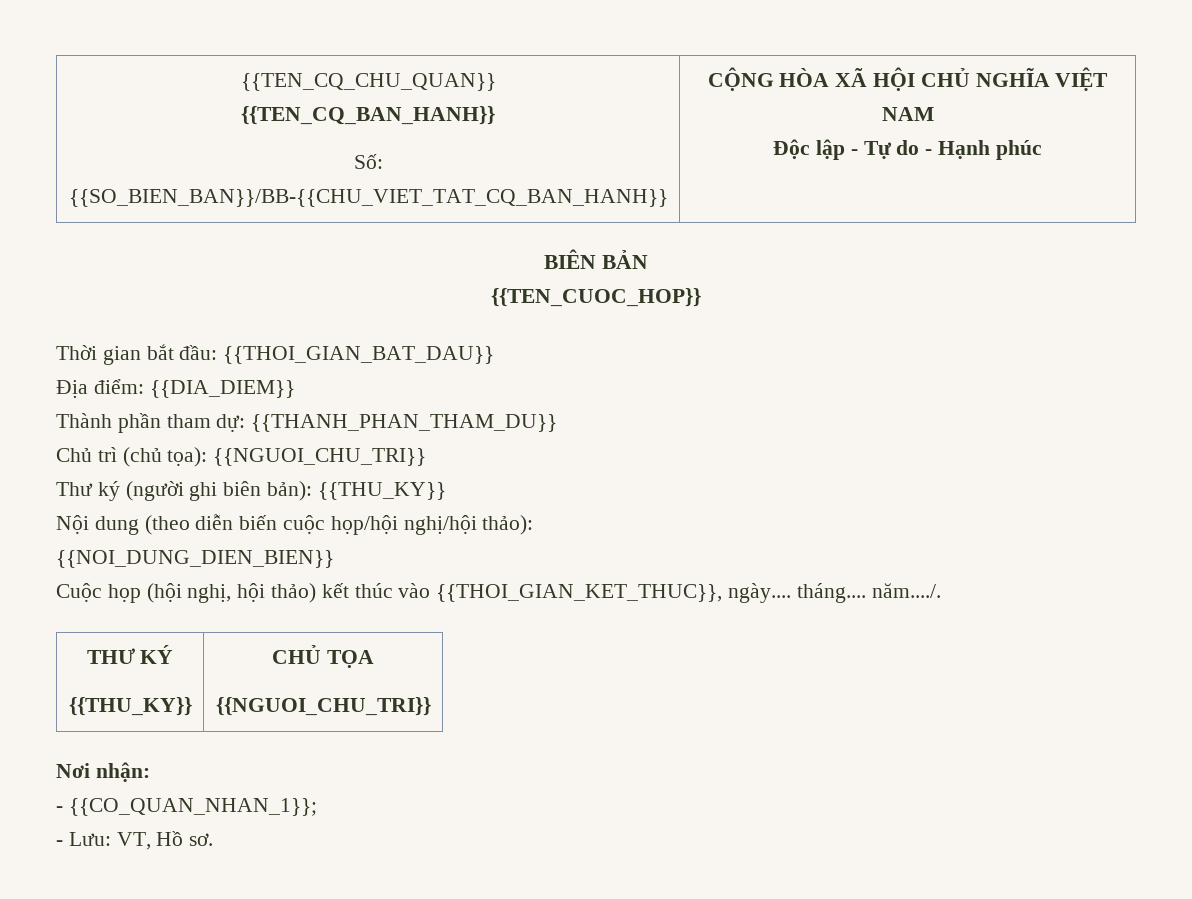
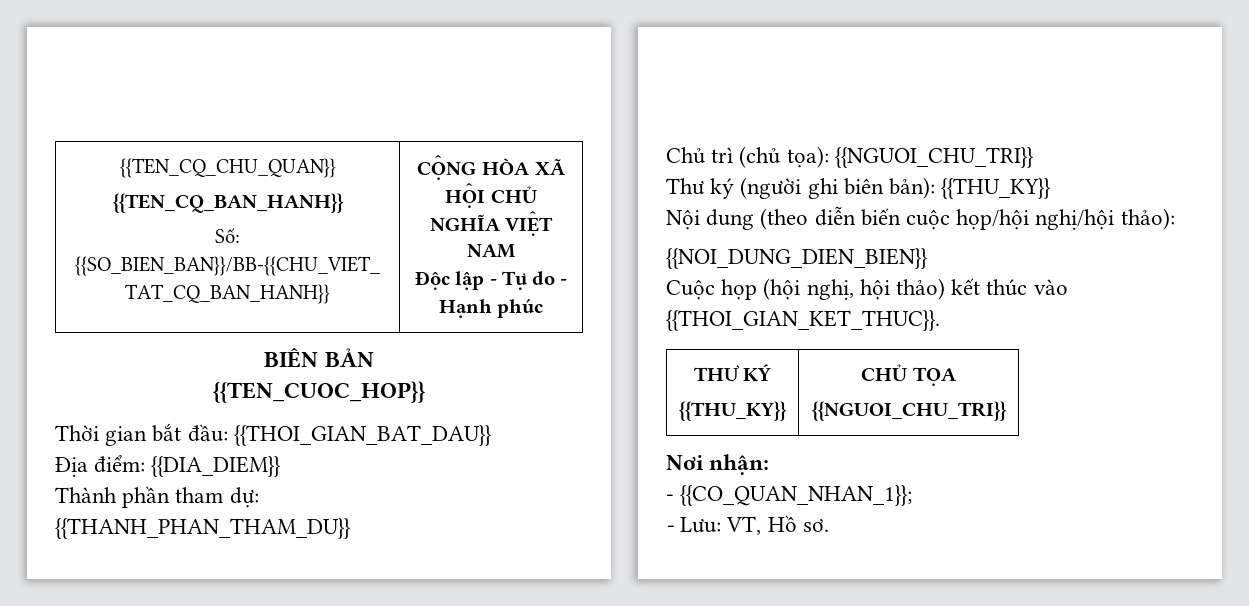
(246, 423) none -> (259, 497) //
[436,583,941,603] {{THOI_GIAN_KET_THUC}}, ngày.... tháng.... năm..../. -> [666,310,940,331] {{THOI_GIAN_KET_THUC}}.

